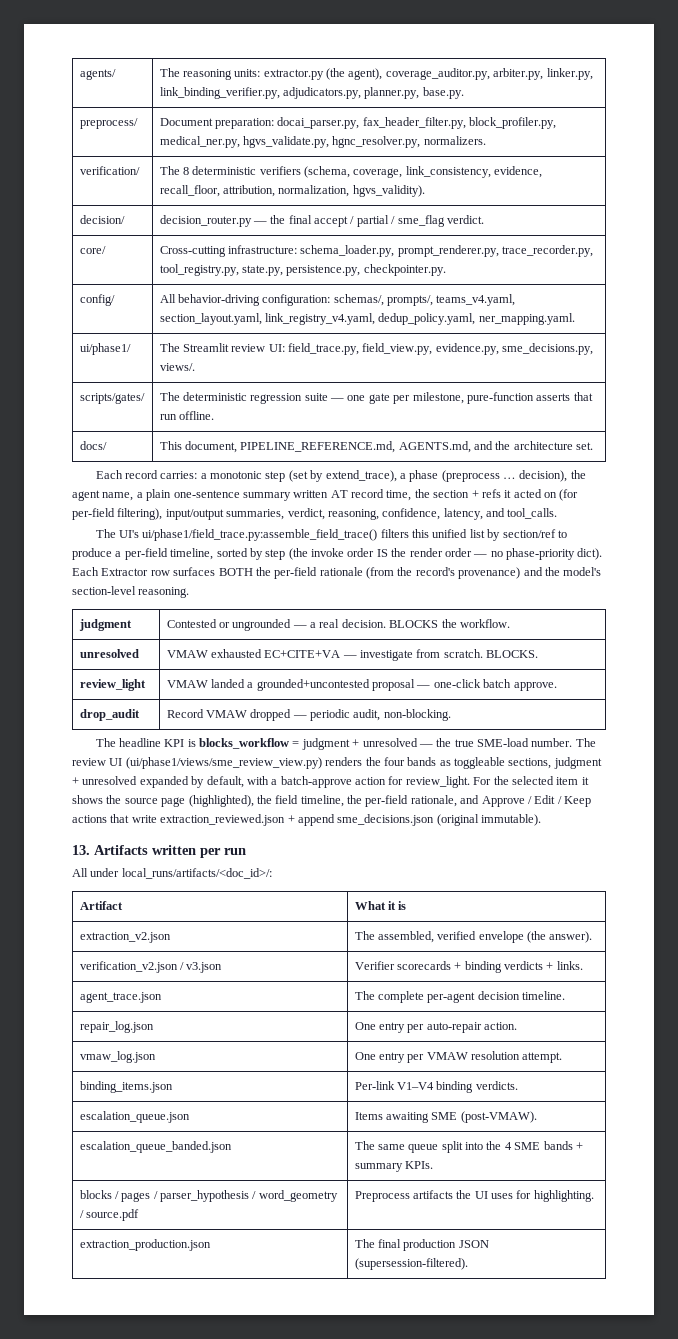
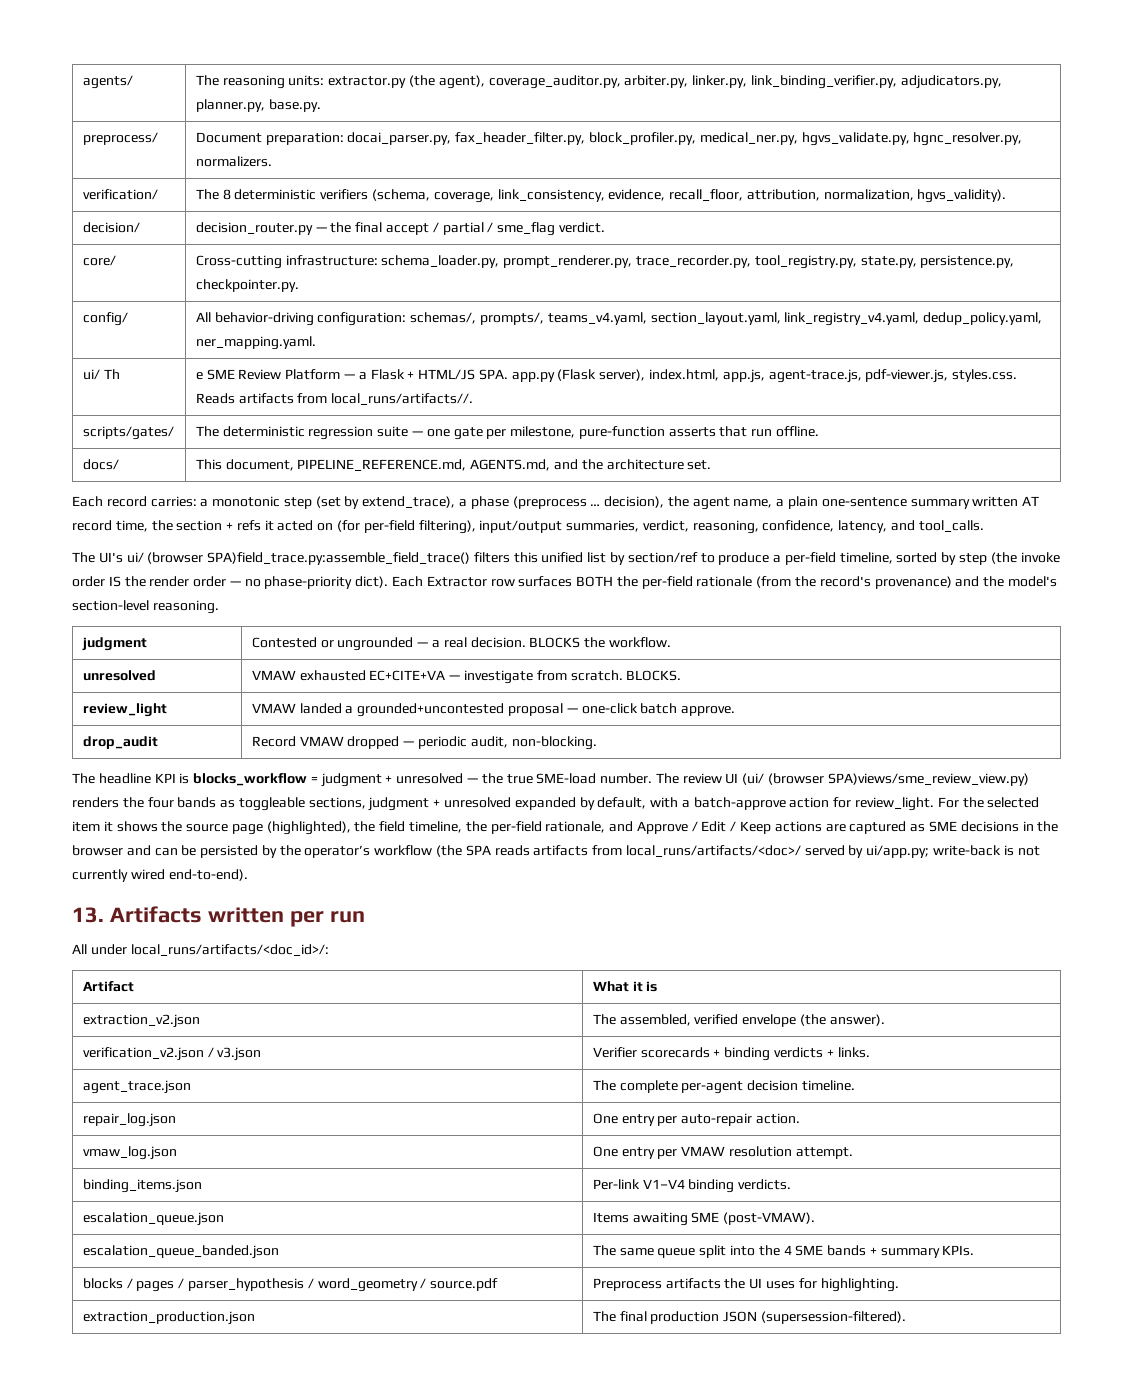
[79,343,131,355] [159,343,594,355] [159,363,195,371] ui/phase1/ | The Streamlit review UI: field_trace.py, field_view.py, evidence.py, sme_decisions.py, views/. -> [82,369,120,380] [195,369,1018,383] [195,393,474,405] ui/ Th | e SME Review Platform — a Flask + HTML/JS SPA. app.py (Flask server), index.html, app.js, agent-trace.js, pdf-viewer.js, styles.css. Reads artifacts from local_runs/artifacts//.
[142,529,378,541] ui/phase1/field_trace.py:assemble_field_trace() -> [126,552,471,565] ui/ (browser SPA)field_trace.py:assemble_field_trace()
[125,757,322,769] (ui/phase1/views/sme_review_view.py) -> [742,773,1029,786] (ui/ (browser SPA)views/sme_review_view.py)
[110,814,541,826] that write extraction_reviewed.json + append sme_decisions.json (original immutable). -> [825,821,1059,834] [72,845,1040,858] [72,869,248,882] are captured as SME decisions in the browser and can be persisted by the operator’s workflow (the SPA reads artifacts from local_runs/artifacts/<doc>/ served by ui/app.py; write-back is not currently wired end-to-end).

